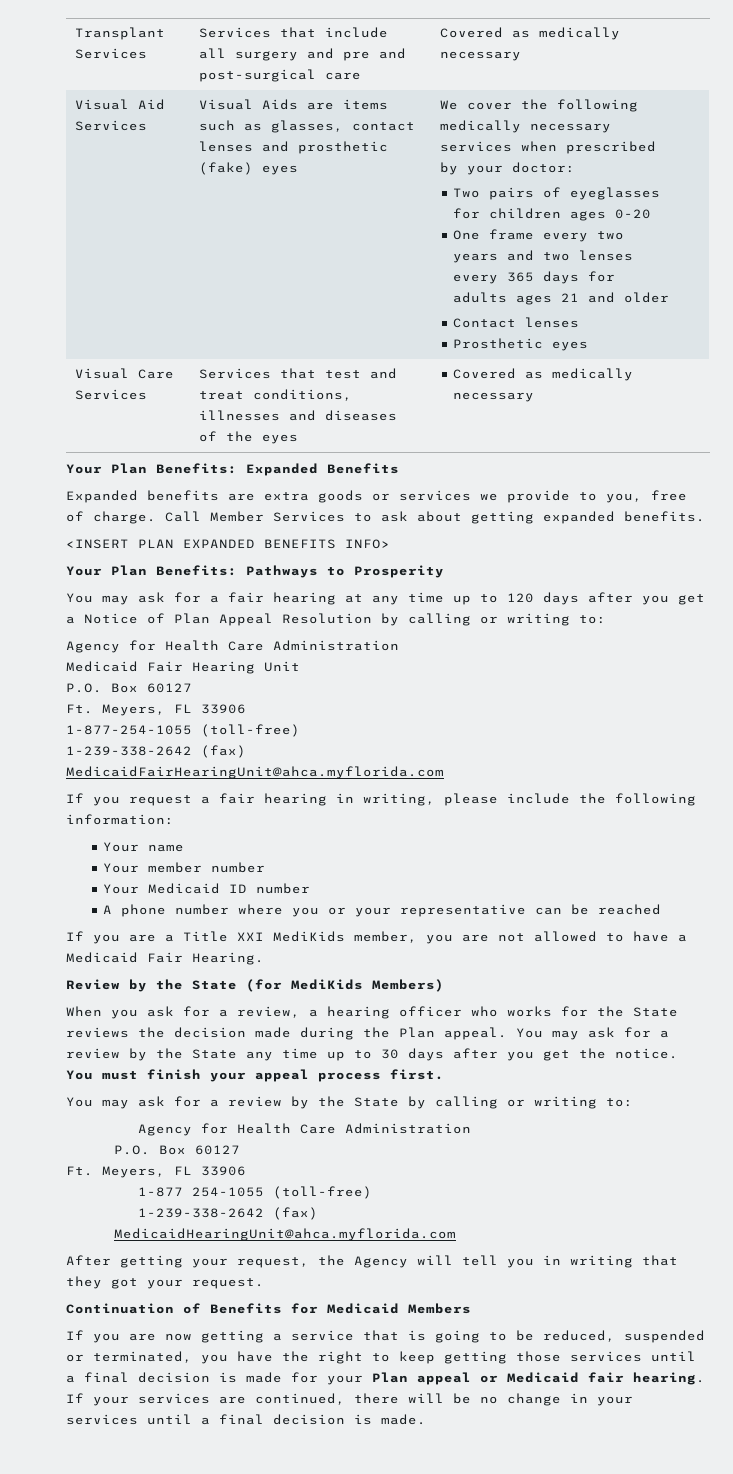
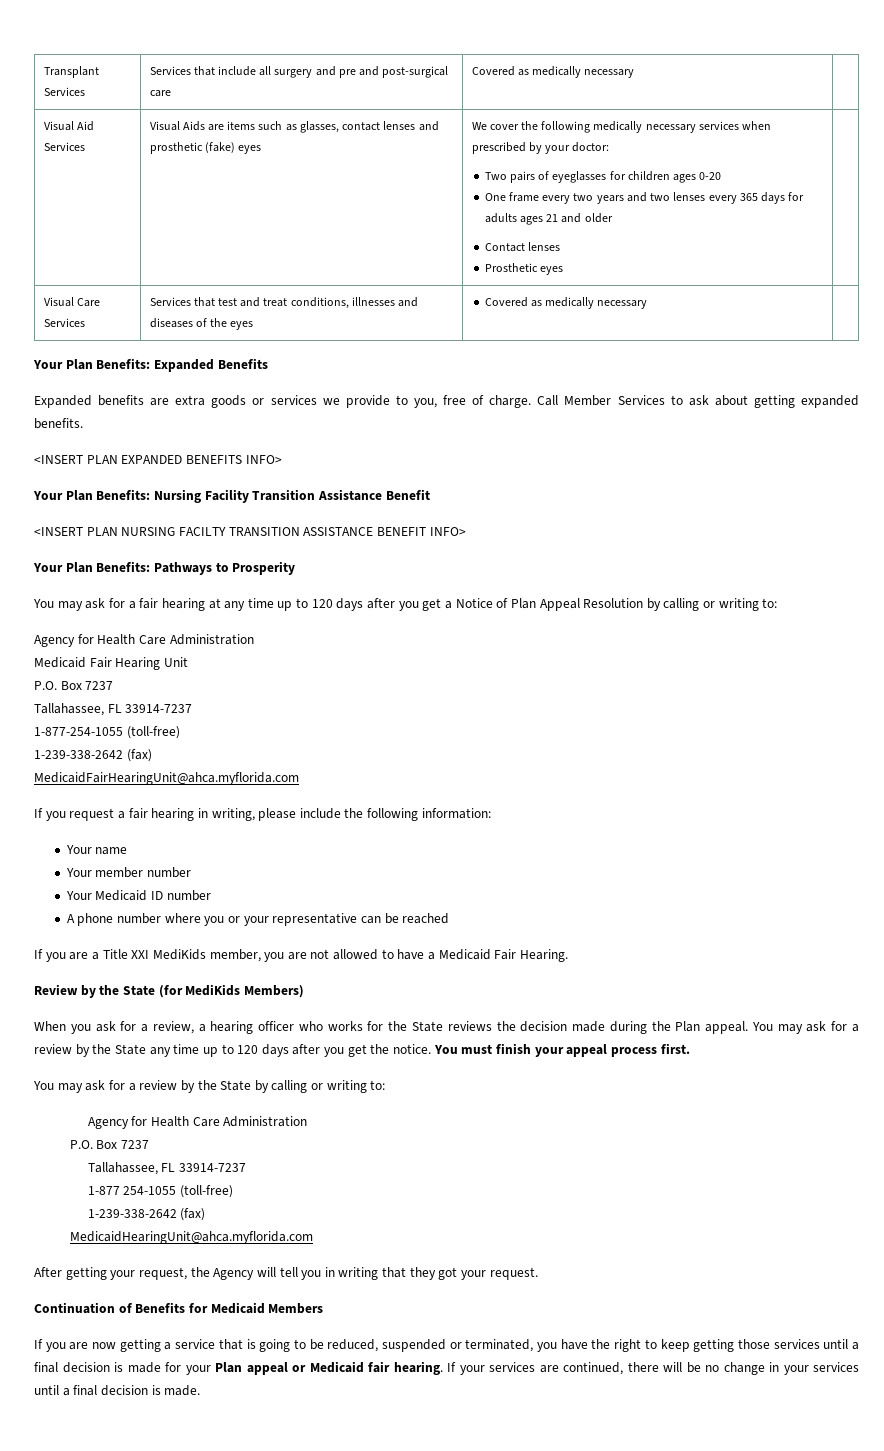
(390, 544) none -> [33,489,430,503] [34,527,466,536] // Your Plan Benefits: Nursing Facility Transition Assistance Benefit // <INSERT PLAN NURSING FACILTY TRANSITION ASSISTANCE BENEFIT INFO>
[147,683,192,693] [66,704,246,716] 60127 // Ft. Meyers, FL 33906 -> [85,681,114,690] [34,703,193,716] 7237 // Tallahassee, FL 33914-7237
[381,1049,399,1059] 30 -> [237,1045,259,1054] 120
[194,1145,240,1155] [66,1166,246,1178] 60127 // Ft. Meyers, FL 33906 -> [121,1140,150,1149] [87,1162,246,1175] 7237 // Tallahassee, FL 33914-7237

